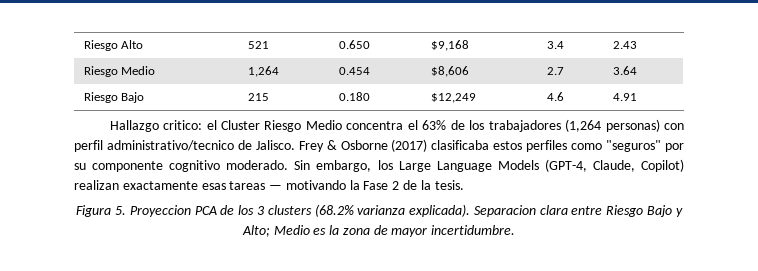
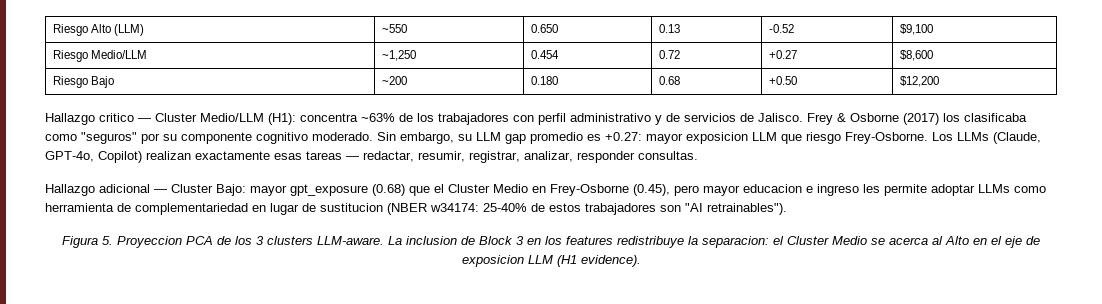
[247,41,269,49] | 521 -> [113,24,144,36] [381,24,407,33] (LLM) | ~550
[430,40,469,51] [546,41,564,49] [612,41,637,49] [83,66,156,77] [247,66,279,77] $9,168 | 3.4 | 2.43 // Riesgo Medio | 1,264 -> [658,24,680,33] [768,24,794,33] [899,24,933,35] [52,50,147,62] [381,50,416,61] 0.13 | -0.52 | $9,100 // Riesgo Medio/LLM | ~1,250
[430,66,469,77] [546,67,564,75] [612,66,637,75] $8,606 | 2.7 | 3.64 -> [658,50,680,59] [768,50,797,59] [899,50,933,61] 0.72 | +0.27 | $8,600
[247,93,269,101] 215 -> [381,76,407,85] ~200
[430,93,476,103] [546,92,564,101] [612,93,637,101] [109,119,684,132] [74,140,234,152] $12,249 | 4.6 | 4.91 // Hallazgo critico: el Cluster Riesgo Medio concentra el 63% de los trabajadores (1,264 personas) con perfil administrativo/tecnico -> [658,76,680,85] [768,76,797,85] [899,76,939,87] [45,113,736,125] 0.68 | +0.50 | $12,200 // Hallazgo critico — Cluster Medio/LLM (H1): concentra ~63% de los trabajadores con perfil administrativo y de servicios
[431,140,568,152] clasificaba estos perfiles -> [943,113,1027,122] los clasificaba
[377,159,635,172] los Large Language Models (GPT-4, Claude, -> [458,132,1041,144] [45,151,94,162] su LLM gap promedio es +0.27: mayor exposicion LLM que riesgo Frey-Osborne. Los LLMs (Claude, GPT-4o,
[285,180,464,190] motivando la Fase 2 de la tesis. -> [363,151,698,163] [45,184,1046,196] [45,203,787,215] redactar, resumir, registrar, analizar, responder consultas. // Hallazgo adicional — Cluster Bajo: mayor gpt_exposure (0.68) que el Cluster Medio en Frey-Osborne (0.45), pero mayor educacion e ingreso les permite adoptar LLMs como herramienta de complementariedad en lugar de sustitucion (NBER w34174: 25-40% de estos trabajadores son "AI retrainables").
[314,204,683,217] [241,225,516,237] (68.2% varianza explicada). Separacion clara entre Riesgo Bajo y Alto; Medio es la zona de mayor incertidumbre. -> [317,236,1040,248] [461,255,641,267] LLM-aware. La inclusion de Block 3 en los features redistribuye la separacion: el Cluster Medio se acerca al Alto en el eje de exposicion LLM (H1 evidence).

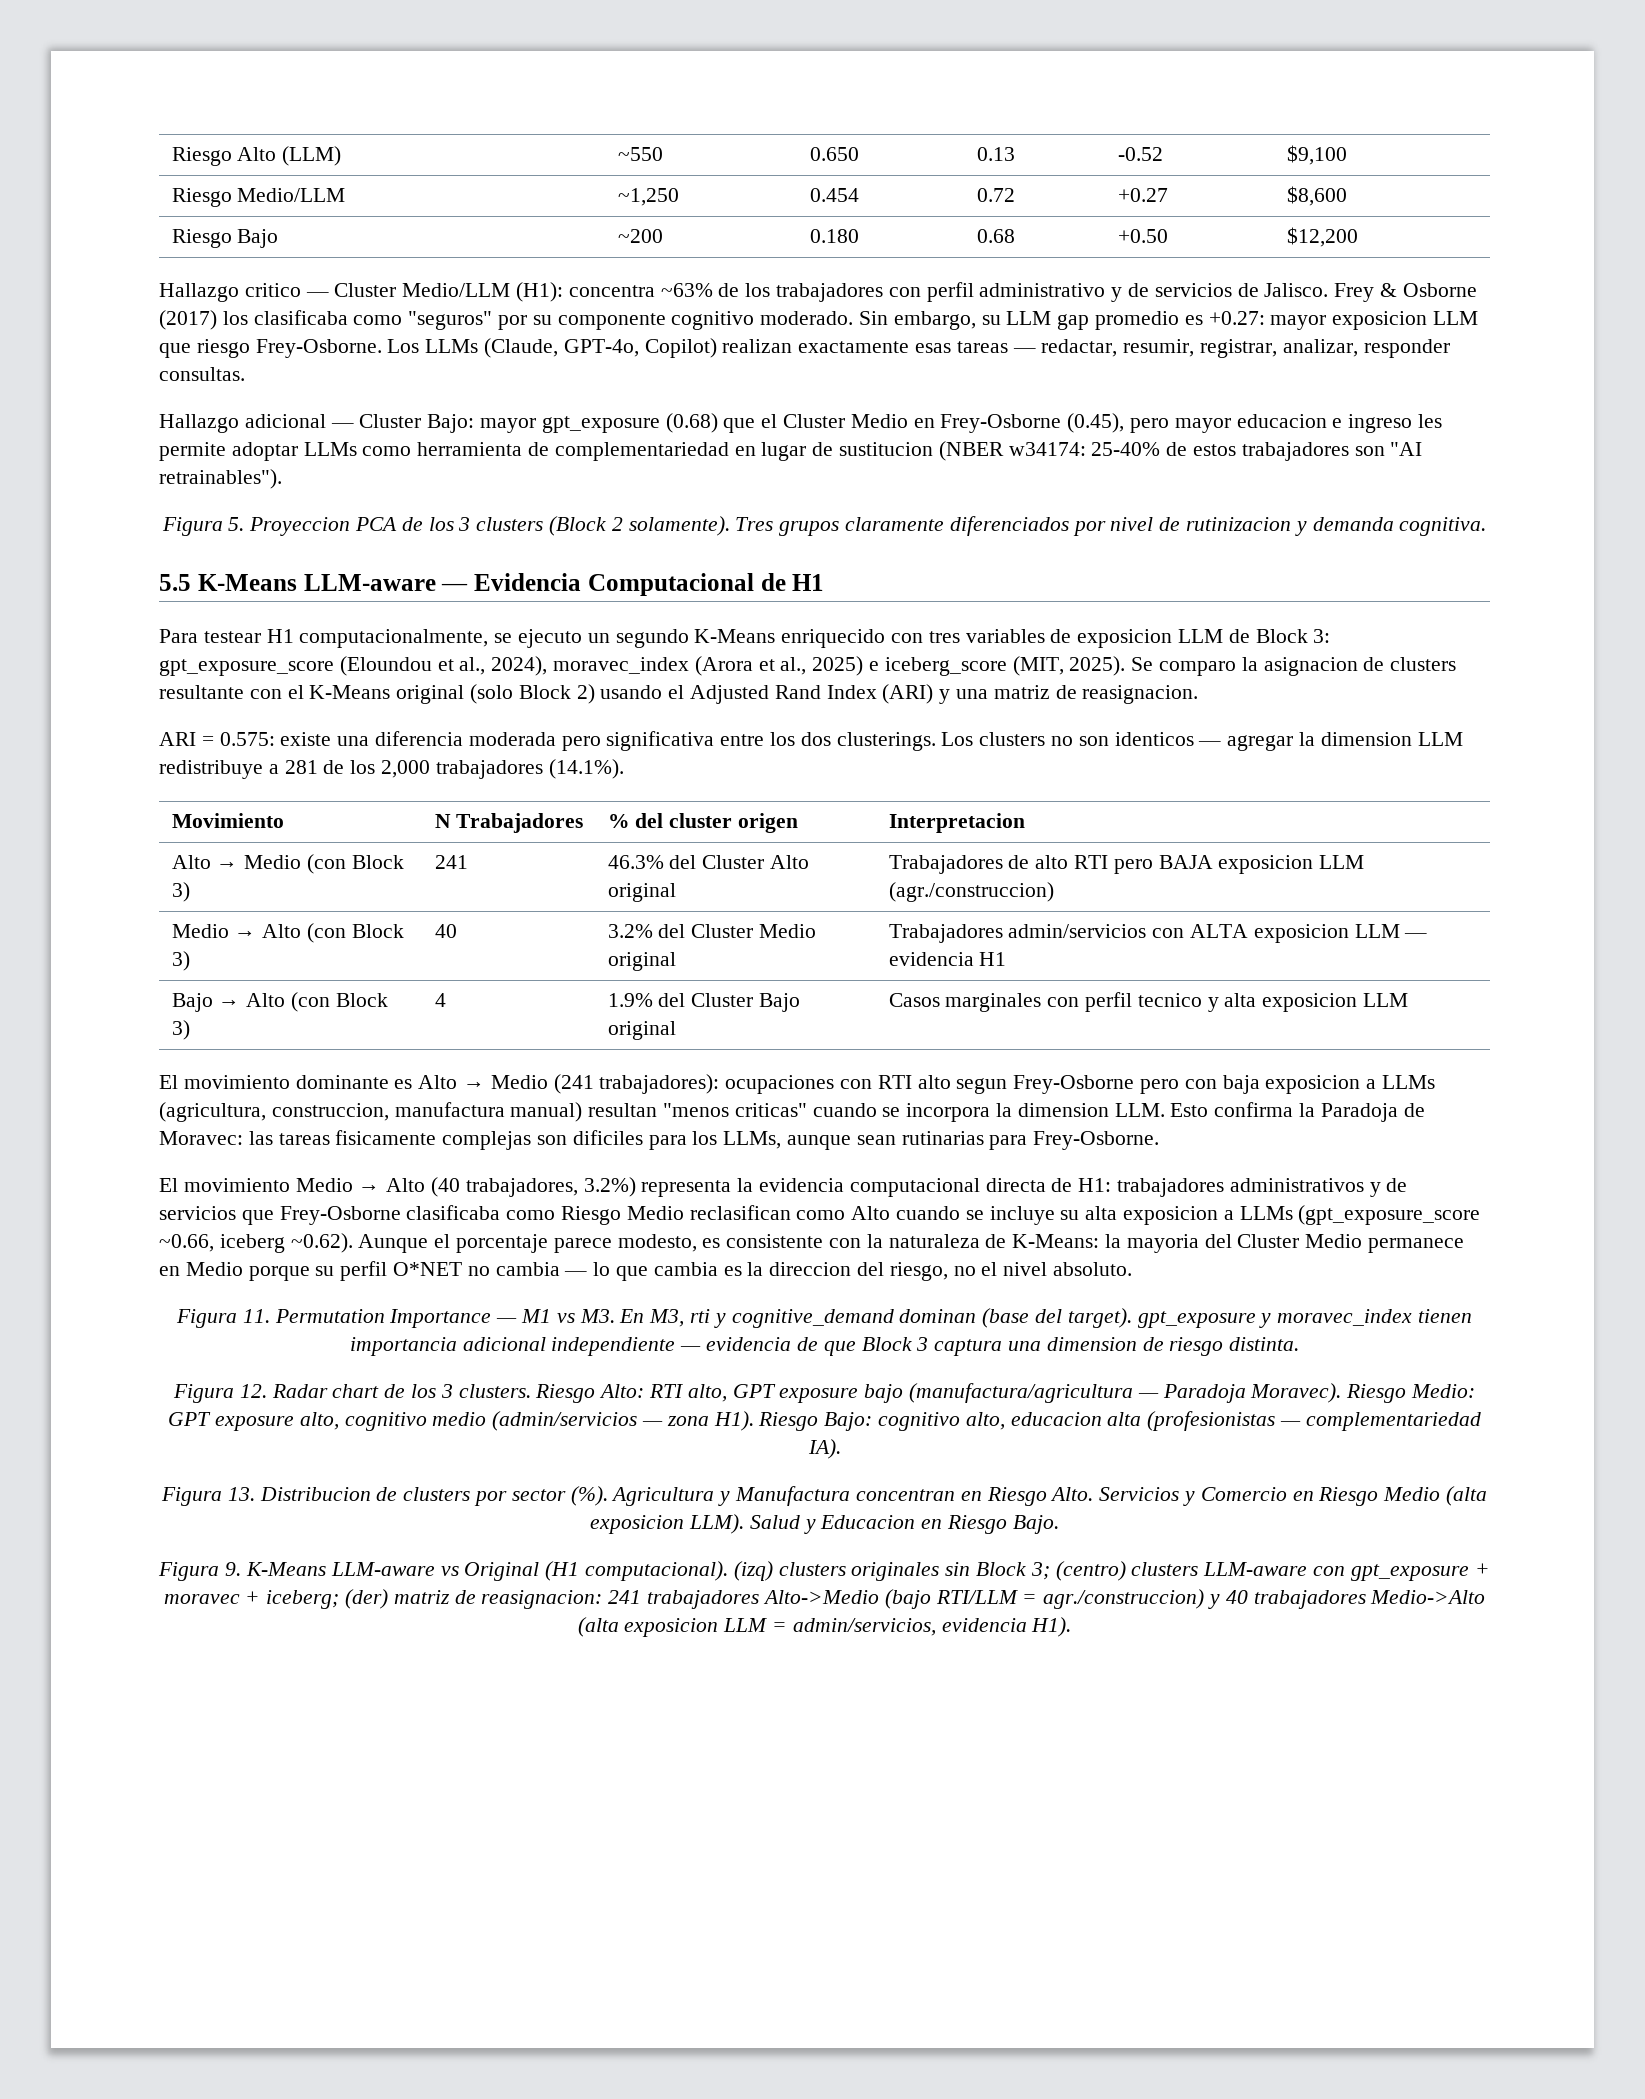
[317,236,1040,248] [461,255,641,267] LLM-aware. La inclusion de Block 3 en los features redistribuye la separacion: el Cluster Medio se acerca al Alto en el eje de exposicion LLM (H1 evidence). -> [548,516,1487,536] [159,573,825,596] [159,629,1331,648] [159,656,1457,676] [159,684,1199,704] [159,731,1463,751] [159,759,624,779] [171,813,284,828] [434,813,584,833] [607,813,798,833] [888,813,1025,833] [171,854,404,874] [171,882,190,902] [434,855,468,869] [607,855,809,869] [607,883,676,902] [888,855,1365,874] [888,882,1054,902] [171,923,404,943] [171,951,190,971] [434,924,457,938] [607,924,816,938] [607,952,676,971] [888,924,1428,943] [888,952,1007,966] [171,992,388,1012] [171,1020,190,1040] [434,993,446,1007] [607,993,800,1012] [607,1021,676,1040] [888,992,1408,1012] [159,1074,1436,1094] [159,1102,1425,1122] [159,1130,1160,1150] [159,1177,1408,1197] [159,1205,1481,1225] [159,1233,1465,1253] [159,1261,1133,1281] [175,1308,1473,1328] [349,1337,1300,1356] [172,1383,1476,1403] [168,1411,1481,1431] [807,1439,841,1459] [161,1486,1487,1506] [590,1514,1059,1534] [158,1561,1490,1581] [163,1589,1486,1609] [577,1617,1072,1637] (Block 2 solamente). Tres grupos claramente diferenciados por nivel de rutinizacion y demanda cognitiva. // 5.5 K-Means LLM-aware — Evidencia Computacional de H1 // Para testear H1 computacionalmente, se ejecuto un segundo K-Means enriquecido con tres variables de exposicion LLM de Block 3: gpt_exposure_score (Eloundou et al., 2024), moravec_index (Arora et al., 2025) e iceberg_score (MIT, 2025). Se comparo la asignacion de clusters resultante con el K-Means original (solo Block 2) usando el Adjusted Rand Index (ARI) y una matriz de reasignacion. // ARI = 0.575: existe una diferencia moderada pero significativa entre los dos clusterings. Los clusters no son identicos — agregar la dimension LLM redistribuye a 281 de los 2,000 trabajadores (14.1%). // Movimiento | N Trabajadores | % del cluster origen | Interpretacion // Alto → Medio (con Block 3) | 241 | 46.3% del Cluster Alto original | Trabajadores de alto RTI pero BAJA exposicion LLM (agr./construccion) // Medio → Alto (con Block 3) | 40 | 3.2% del Cluster Medio original | Trabajadores admin/servicios con ALTA exposicion LLM — evidencia H1 // Bajo → Alto (con Block 3) | 4 | 1.9% del Cluster Bajo original | Casos marginales con perfil tecnico y alta exposicion LLM // El movimiento dominante es Alto → Medio (241 trabajadores): ocupaciones con RTI alto segun Frey-Osborne pero con baja exposicion a LLMs (agricultura, construccion, manufactura manual) resultan "menos criticas" cuando se incorpora la dimension LLM. Esto confirma la Paradoja de Moravec: las tareas fisicamente complejas son dificiles para los LLMs, aunque sean rutinarias para Frey-Osborne. // El movimiento Medio → Alto (40 trabajadores, 3.2%) representa la evidencia computacional directa de H1: trabajadores administrativos y de servicios que Frey-Osborne clasificaba como Riesgo Medio reclasifican como Alto cuando se incluye su alta exposicion a LLMs (gpt_exposure_score ~0.66, iceberg ~0.62). Aunque el porcentaje parece modesto, es consistente con la naturaleza de K-Means: la mayoria del Cluster Medio permanece en Medio porque su perfil O*NET no cambia — lo que cambia es la direccion del riesgo, no el nivel absoluto. // Figura 11. Permutation Importance — M1 vs M3. En M3, rti y cognitive_demand dominan (base del target). gpt_exposure y moravec_index tienen importancia adicional independiente — evidencia de que Block 3 captura una dimension de riesgo distinta. // Figura 12. Radar chart de los 3 clusters. Riesgo Alto: RTI alto, GPT exposure bajo (manufactura/agricultura — Paradoja Moravec). Riesgo Medio: GPT exposure alto, cognitivo medio (admin/servicios — zona H1). Riesgo Bajo: cognitivo alto, educacion alta (profesionistas — complementariedad IA). // Figura 13. Distribucion de clusters por sector (%). Agricultura y Manufactura concentran en Riesgo Alto. Servicios y Comercio en Riesgo Medio (alta exposicion LLM). Salud y Educacion en Riesgo Bajo. // Figura 9. K-Means LLM-aware vs Original (H1 computacional). (izq) clusters originales sin Block 3; (centro) clusters LLM-aware con gpt_exposure + moravec + iceberg; (der) matriz de reasignacion: 241 trabajadores Alto->Medio (bajo RTI/LLM = agr./construccion) y 40 trabajadores Medio->Alto (alta exposicion LLM = admin/servicios, evidencia H1).

